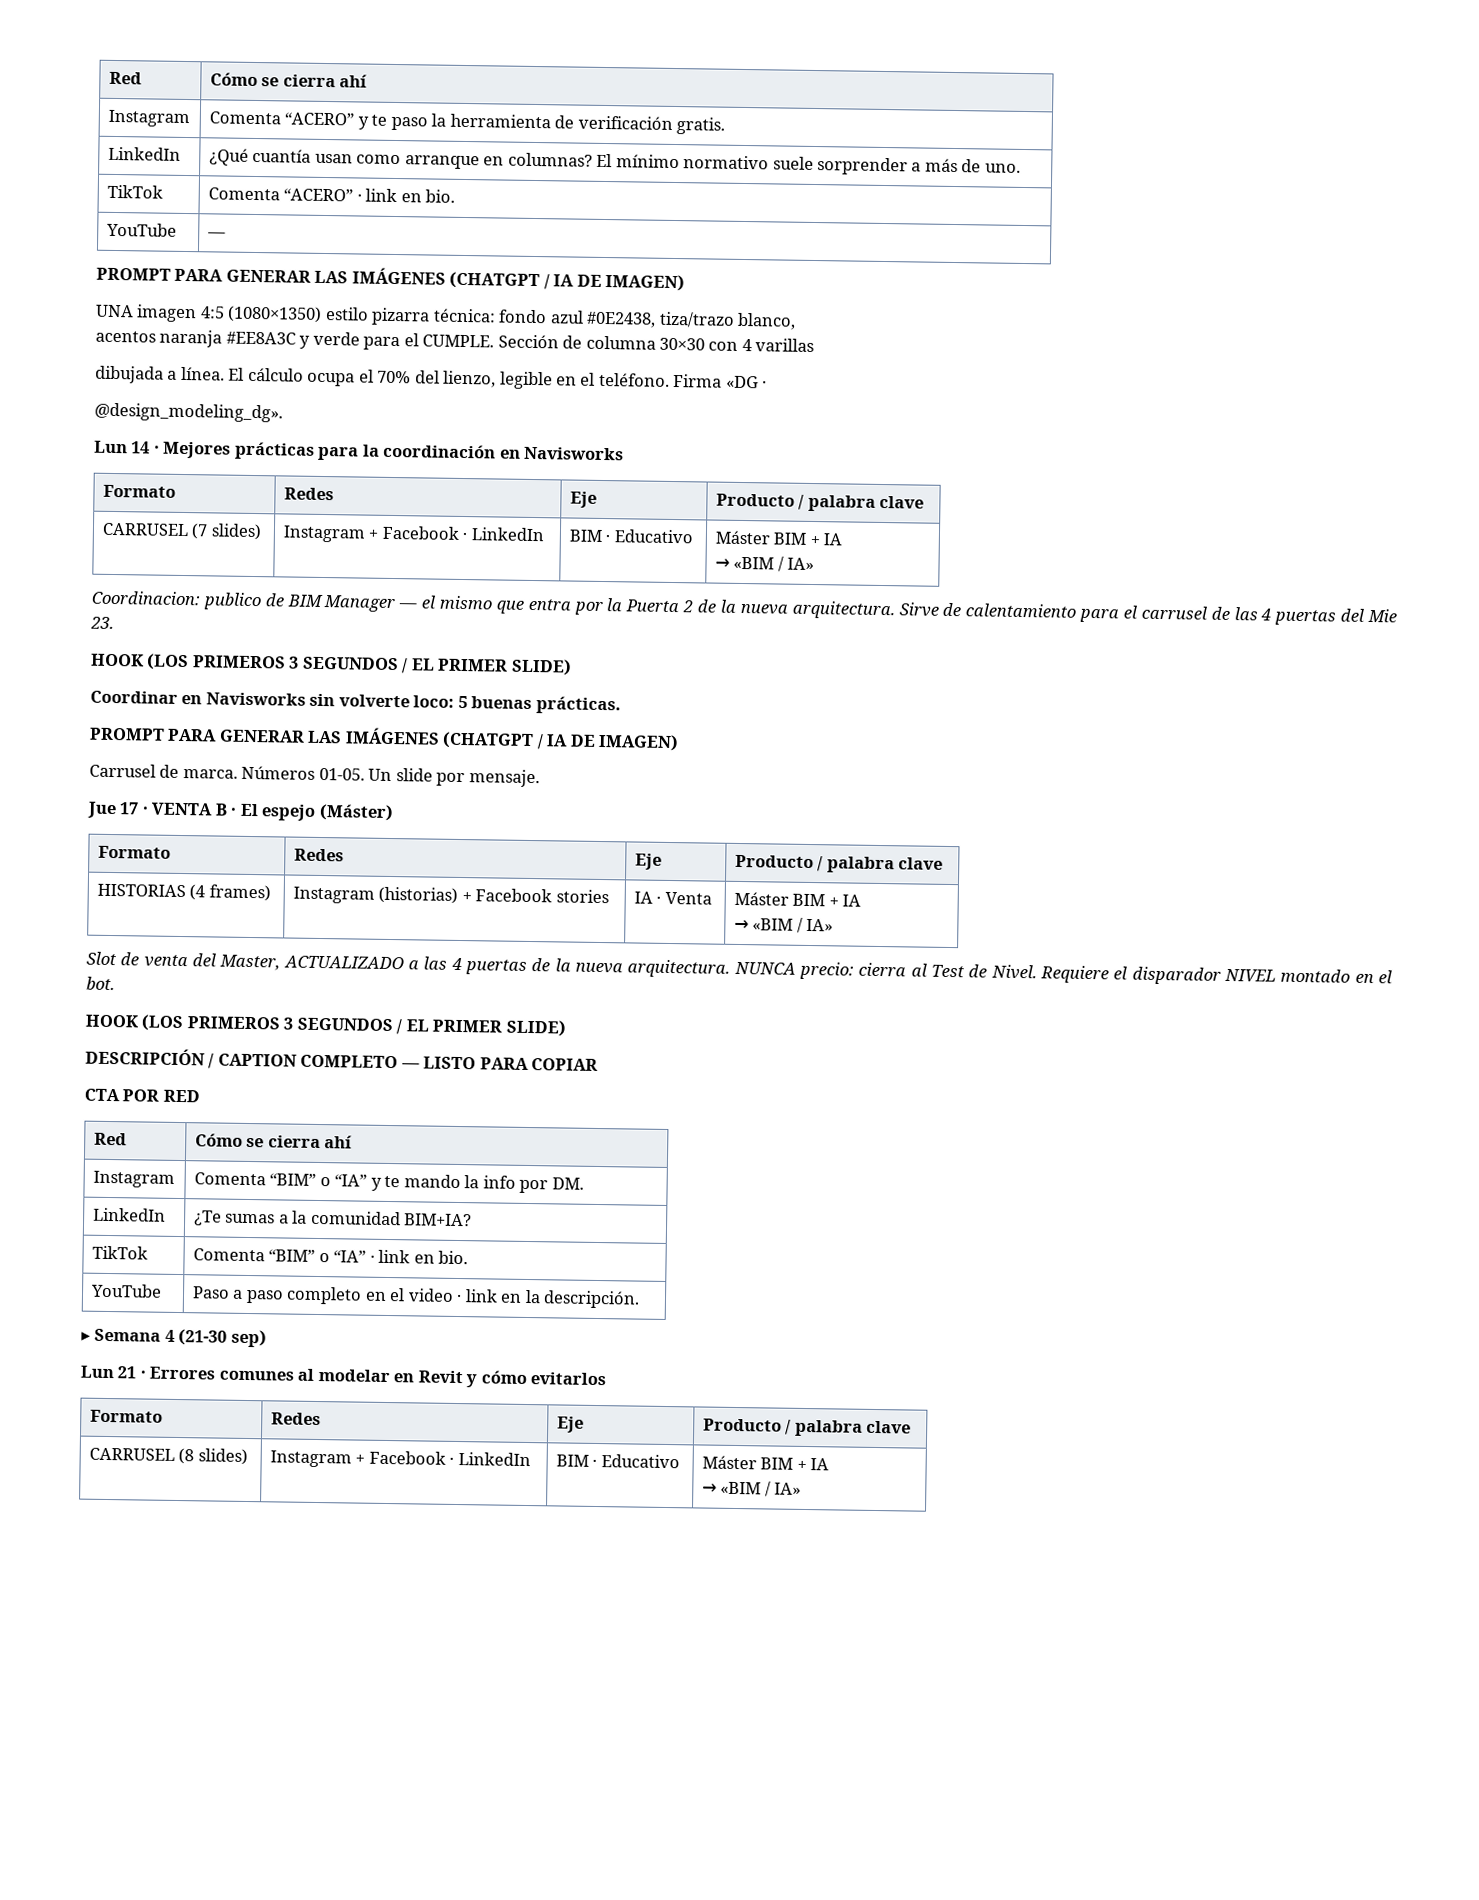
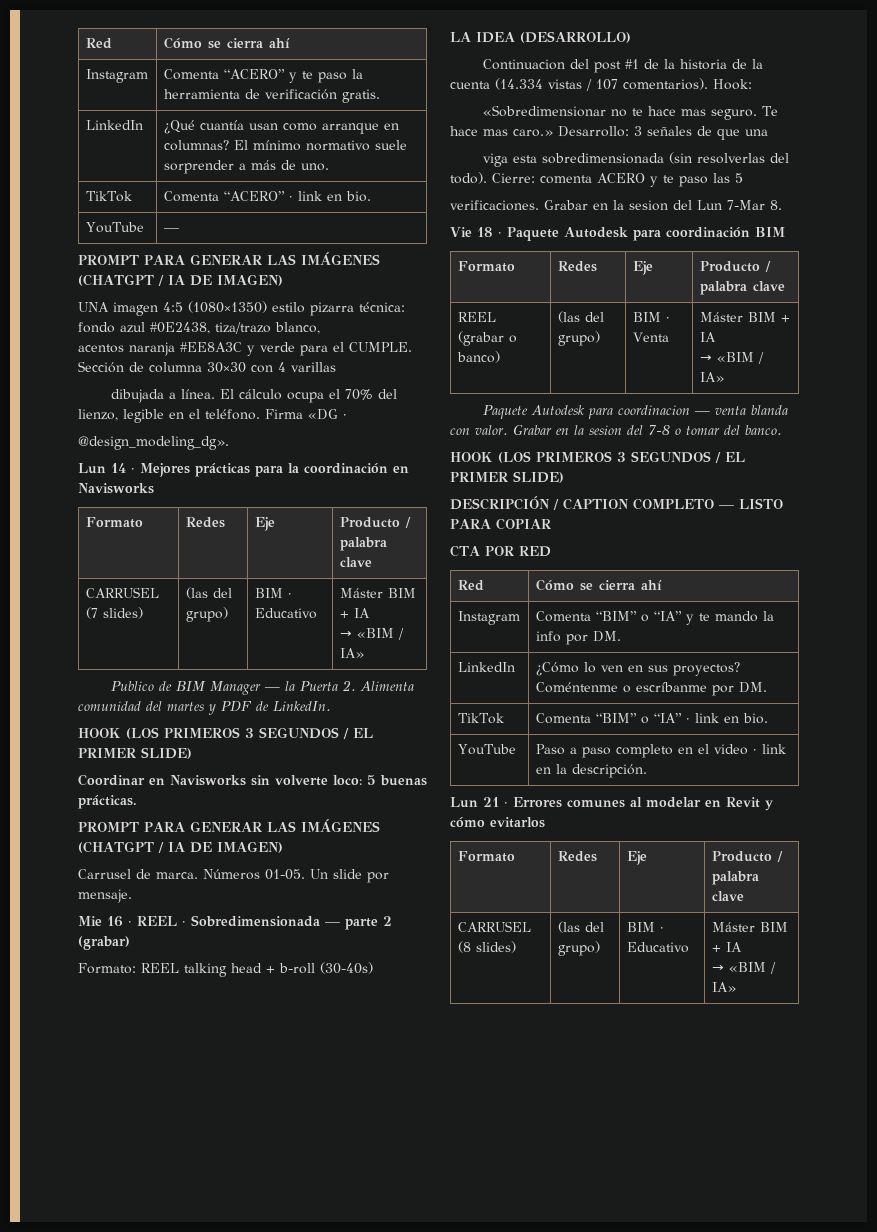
[282,525,545,543] Instagram + Facebook · LinkedIn -> [185,587,232,599] [185,607,228,622] (las del grupo)
[91,590,262,611] Coordinacion: publico -> [111,681,155,691] Publico
[421,595,1397,626] [90,616,114,630] el mismo que entra por la Puerta 2 de la nueva arquitectura. Sirve de calentamiento para el carrusel de las 4 puertas del Mie 23. -> [285,680,415,691] [78,701,331,715] la Puerta 2. Alimenta comunidad del martes y PDF de LinkedIn.
[87,801,394,822] [97,845,171,859] [293,848,344,862] [634,853,662,870] [734,854,944,874] [96,883,271,902] [292,886,609,904] [633,891,653,904] Jue 17 · VENTA B · El espejo (Máster) // Formato | Redes | Eje | Producto / palabra clave // HISTORIAS (4 frames) | Instagram (historias) + Facebook stories | IA -> [78,915,392,930] [78,936,130,950] [78,962,373,977] [450,31,631,43] [483,59,764,73] [450,78,752,91] [483,105,779,120] [450,126,768,140] [483,152,790,167] [450,172,743,187] [450,200,782,211] [450,227,785,241] [457,261,515,272] [557,261,597,272] [632,261,653,275] [699,261,771,272] [699,281,785,295] [457,312,496,322] [457,331,517,346] [456,351,500,363] [557,311,604,323] [557,331,600,346] [632,312,661,322] Mie 16 · REEL · Sobredimensionada — parte 2 (grabar) // Formato: REEL talking head + b-roll (30-40s) // LA IDEA (DESARROLLO) // Continuacion del post #1 de la historia de la cuenta (14.334 vistas / 107 comentarios). Hook: // «Sobredimensionar no te hace mas seguro. Te hace mas caro.» Desarrollo: 3 señales de que una // viga esta sobredimensionada (sin resolverlas del todo). Cierre: comenta ACERO y te paso las 5 // verificaciones. Grabar en la sesion del Lun 7-Mar 8. // Vie 18 · Paquete Autodesk para coordinación BIM // Formato | Redes | Eje | Producto / palabra clave // REEL (grabar o banco) | (las del grupo) | BIM
[86,951,1392,985] [86,976,115,991] Slot de venta del Master, ACTUALIZADO a las 4 puertas de la nueva arquitectura. NUNCA precio: cierra al Test de Nivel. Requiere el disparador NIVEL montado en el bot. -> [483,405,789,419] [450,425,782,435] Paquete Autodesk para coordinacion — venta blanda con valor. Grabar en la sesion del 7-8 o tomar del banco.
[193,1210,473,1227] ¿Te sumas a la comunidad BIM+IA? -> [535,662,740,676] [535,682,767,696] ¿Cómo lo ven en sus proyectos? Coméntenme o escríbanme por DM.
[81,1328,267,1348] // ▸ Semana 4 (21-30 sep) -> (647, 771) none
[269,1450,531,1468] Instagram + Facebook · LinkedIn -> [557,921,604,933] [557,941,600,956] (las del grupo)

